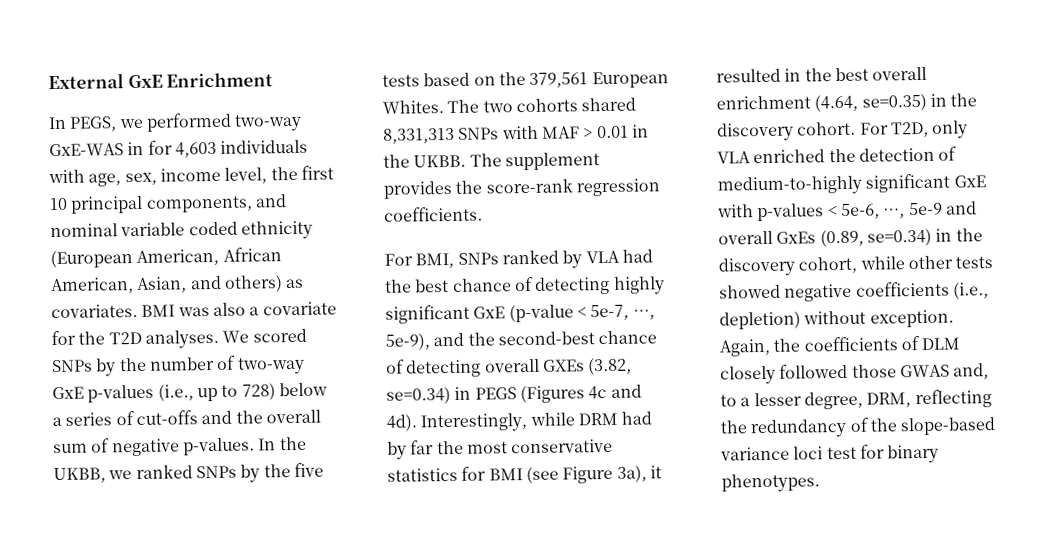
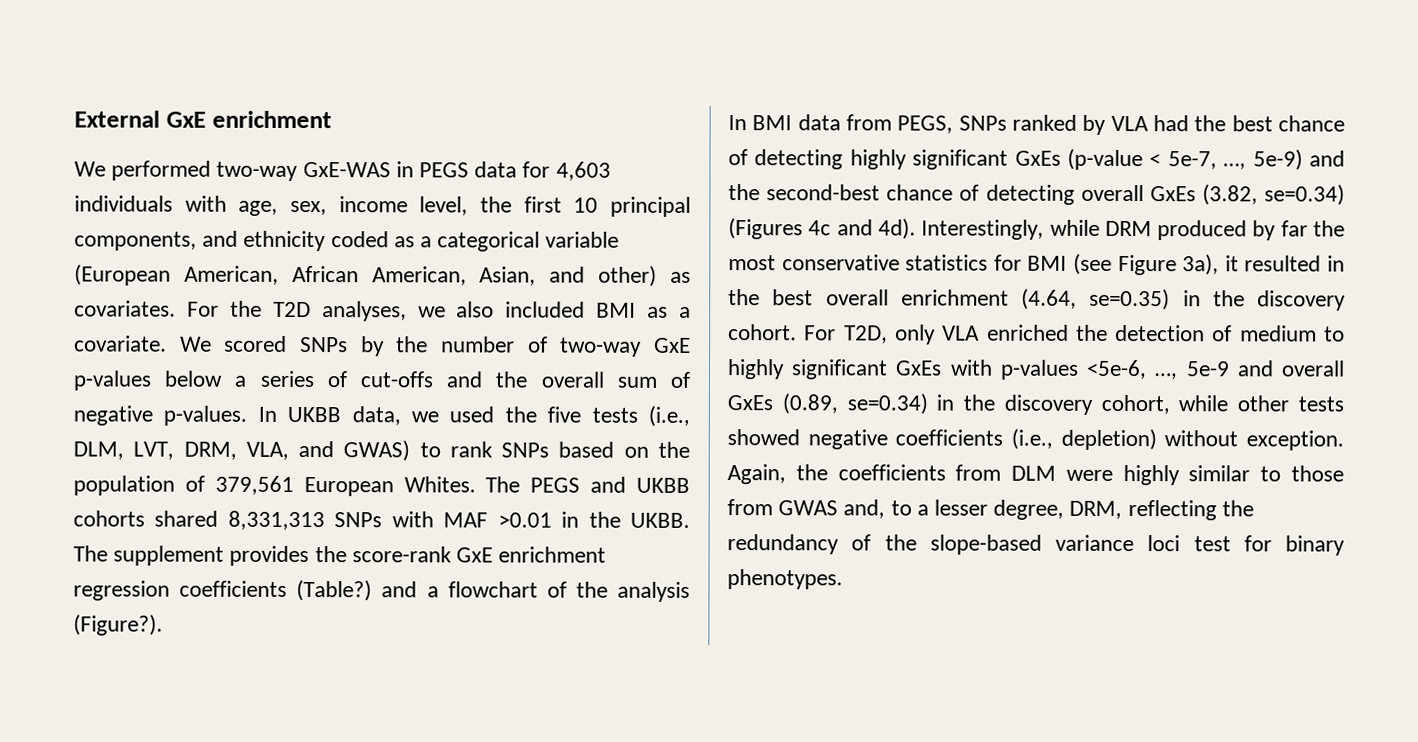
[166,72,274,88] [48,116,144,132] Enrichment // In PEGS, we -> [211,110,332,129] [74,161,106,177] enrichment // We
(145, 148) none -> [419,161,518,178] PEGS data
[50,220,313,240] nominal variable coded ethnicity -> [243,230,620,252] ethnicity coded as a categorical variable
[223,275,283,293] others) -> [598,265,658,287] other)
[141,301,337,317] [51,329,219,349] BMI was also a covariate for the T2D analyses. -> [186,300,691,322] [74,335,167,352] For the T2D analyses, we also included BMI as a covariate.
[157,383,276,402] (i.e., up to 728) -> (151, 380) none
[279,436,307,451] [53,462,324,484] [382,74,420,87] the UKBB, we ranked SNPs by the five tests -> [287,405,690,427] [73,440,550,462] UKBB data, we used the five tests (i.e., DLM, LVT, DRM, VLA, and GWAS) to rank SNPs
(526, 79) none -> [73,475,205,496] population of
[482,100,513,113] two -> [530,476,690,493] PEGS and UKBB
[583,125,629,139] > 0.01 -> [497,512,552,528] >0.01
[575,178,660,197] [384,206,483,222] [384,252,455,269] regression coefficients. // For BMI, -> [456,546,607,563] [73,579,690,602] [73,614,163,636] [728,114,954,134] GxE enrichment regression coefficients (Table?) and a flowchart of the analysis (Figure?). // In BMI data from PEGS,
[473,306,506,319] GxE -> [1014,150,1061,166] GxEs
[385,333,430,351] 5e-9), -> [1252,149,1303,171] 5e-9)
[542,359,585,372] GXEs -> [1149,186,1196,202] GxEs
[454,386,517,400] in PEGS -> (1345, 195) none
[621,411,653,425] had -> [1157,220,1248,241] produced
[717,173,986,196] [717,203,880,222] medium-to-highly significant GxE with p-values < 5e-6, -> [1239,325,1345,342] [727,359,1148,380] medium to highly significant GxEs with p-values <5e-6,
[900,336,961,351] [720,363,897,385] of DLM closely followed those -> [955,464,1344,486] [727,499,773,516] from DLM were highly similar to those from

